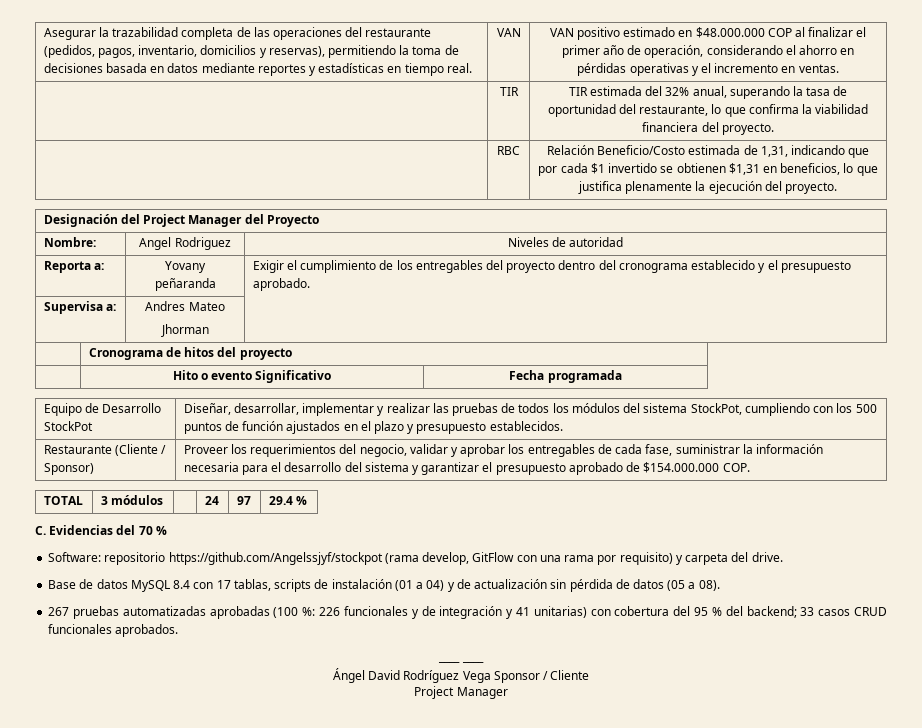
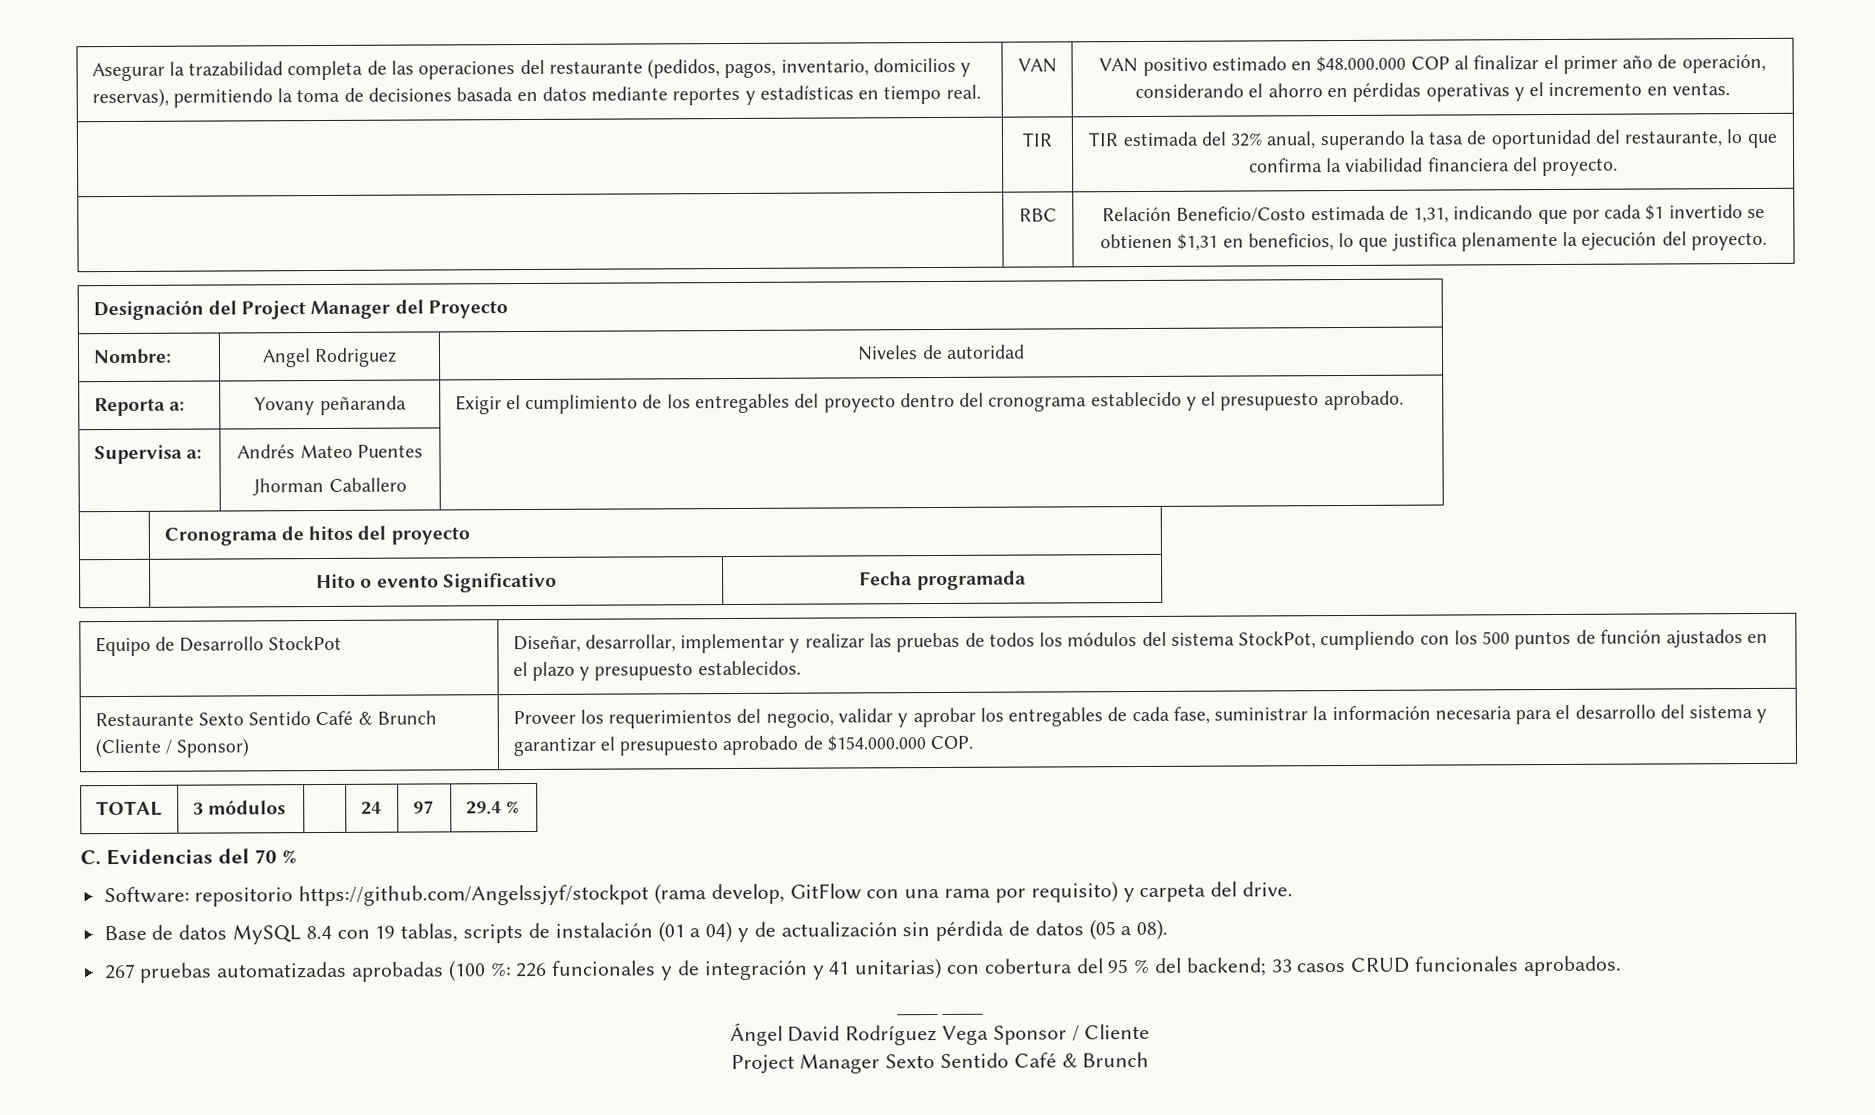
[145,301,186,311] Andres -> [237,444,296,459] Andrés
(225, 306) none -> [356,444,423,458] Puentes
(209, 330) none -> [328,477,407,492] Caballero
(112, 449) none -> [197,710,437,726] Sexto Sentido Café & Brunch
[216,580,231,589] 17 -> [374,925,396,939] 19
(508, 693) none -> [885,1051,1150,1069] Sexto Sentido Café & Brunch

